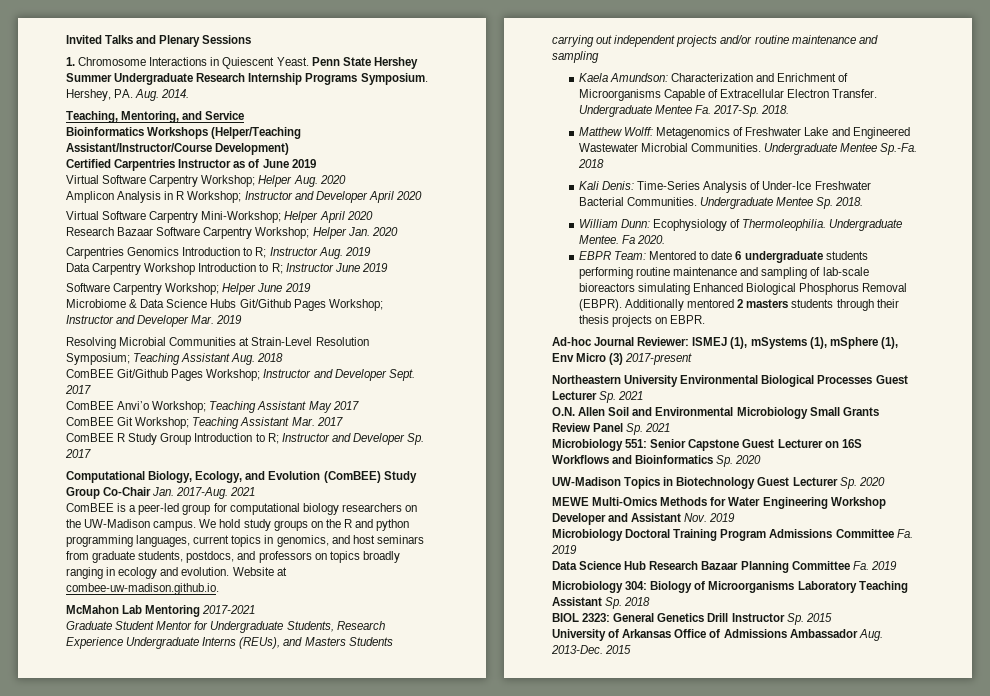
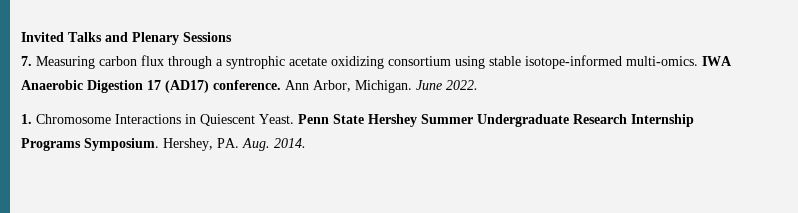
(252, 39) none -> [21,55,732,69] [21,80,478,93] // 7. Measuring carbon flux through a syntrophic acetate oxidizing consortium using stable isotope-informed multi-omics. IWA Anaerobic Digestion 17 (AD17) conference. Ann Arbor, Michigan. June 2022.
[66,111,245,123] [66,127,302,139] [66,143,290,155] [66,159,316,171] [66,175,346,187] [66,191,422,203] [66,211,373,223] [66,227,398,239] [66,247,371,259] [66,263,388,275] [66,283,311,295] [66,299,383,311] [66,315,243,327] [66,337,369,349] [66,353,284,365] [66,369,415,381] [65,385,91,394] [66,401,359,413] [66,417,343,429] [66,433,425,445] [65,449,91,458] [66,471,417,483] [66,487,256,499] [66,503,417,515] [66,519,410,531] [66,535,424,547] [66,551,400,563] [66,567,287,579] [66,583,219,595] [66,605,256,617] [66,621,385,633] [66,637,393,649] [552,35,878,47] [552,51,599,63] [578,73,849,82] [578,89,878,101] [578,105,790,117] [578,127,910,139] [578,143,918,155] [577,159,604,168] [578,181,871,193] [578,197,864,209] [578,219,903,231] [578,235,666,244] [578,251,868,263] [578,267,869,279] [578,283,908,295] [578,299,899,311] [578,315,706,327] [552,337,898,349] [552,353,693,365] [552,375,908,387] [552,391,644,403] [552,407,879,419] [552,423,671,435] [552,439,862,451] [552,455,762,467] [552,477,885,489] [552,497,886,509] [552,513,736,525] [552,529,913,541] [551,545,577,554] [552,561,897,573] [552,581,908,593] [552,597,651,609] [552,613,832,625] [552,629,883,641] [551,645,632,654] // Teaching, Mentoring, and Service // Bioinformatics Workshops (Helper/Teaching Assistant/Instructor/Course Development) // Certified Carpentries Instructor as of June 2019 // Virtual Software Carpentry Workshop; Helper Aug. 2020 // Amplicon Analysis in R Workshop; Instructor and Developer April 2020 // Virtual Software Carpentry Mini-Workshop; Helper April 2020 // Research Bazaar Software Carpentry Workshop; Helper Jan. 2020 // Carpentries Genomics Introduction to R; Instructor Aug. 2019 // Data Carpentry Workshop Introduction to R; Instructor June 2019 // Software Carpentry Workshop; Helper June 2019 // Microbiome & Data Science Hubs Git/Github Pages Workshop; Instructor and Developer Mar. 2019 // Resolving Microbial Communities at Strain-Level Resolution Symposium; Teaching Assistant Aug. 2018 // ComBEE Git/Github Pages Workshop; Instructor and Developer Sept. 2017 // ComBEE Anvi’o Workshop; Teaching Assistant May 2017 // ComBEE Git Workshop; Teaching Assistant Mar. 2017 // ComBEE R Study Group Introduction to R; Instructor and Developer Sp. 2017 // Computational Biology, Ecology, and Evolution (ComBEE) Study Group Co-Chair Jan. 2017-Aug. 2021 // ComBEE is a peer-led group for computational biology researchers on the UW-Madison campus. We hold study groups on the R and python programming languages, current topics in genomics, and host seminars from graduate students, postdocs, and professors on topics broadly ranging in ecology and evolution. Website at combee-uw-madison.github.io. // McMahon Lab Mentoring 2017-2021 // Graduate Student Mentor for Undergraduate Students, Research Experience Undergraduate Interns (REUs), and Masters Students carrying out independent projects and/or routine maintenance and sampling // Kaela Amundson: Characterization and Enrichment of Microorganisms Capable of Extracellular Electron Transfer. Undergraduate Mentee Fa. 2017-Sp. 2018. // Matthew Wolff: Metagenomics of Freshwater Lake and Engineered Wastewater Microbial Communities. Undergraduate Mentee Sp.-Fa. 2018 // Kali Denis: Time-Series Analysis of Under-Ice Freshwater Bacterial Communities. Undergraduate Mentee Sp. 2018. // William Dunn: Ecophysiology of Thermoleophilia. Undergraduate Mentee. Fa 2020. // EBPR Team: Mentored to date 6 undergraduate students performing routine maintenance and sampling of lab-scale bioreactors simulating Enhanced Biological Phosphorus Removal (EBPR). Additionally mentored 2 masters students through their thesis projects on EBPR. // Ad-hoc Journal Reviewer: ISMEJ (1), mSystems (1), mSphere (1), Env Micro (3) 2017-present // Northeastern University Environmental Biological Processes Guest Lecturer Sp. 2021 // O.N. Allen Soil and Environmental Microbiology Small Grants Review Panel Sp. 2021 // Microbiology 551: Senior Capstone Guest Lecturer on 16S Workflows and Bioinformatics Sp. 2020 // UW-Madison Topics in Biotechnology Guest Lecturer Sp. 2020 // MEWE Multi-Omics Methods for Water Engineering Workshop Developer and Assistant Nov. 2019 // Microbiology Doctoral Training Program Admissions Committee Fa. 2019 // Data Science Hub Research Bazaar Planning Committee Fa. 2019 // Microbiology 304: Biology of Microorganisms Laboratory Teaching Assistant Sp. 2018 // BIOL 2323: General Genetics Drill Instructor Sp. 2015 // University of Arkansas Office of Admissions Ambassador Aug. 2013-Dec. 2015 -> (306, 143) none

